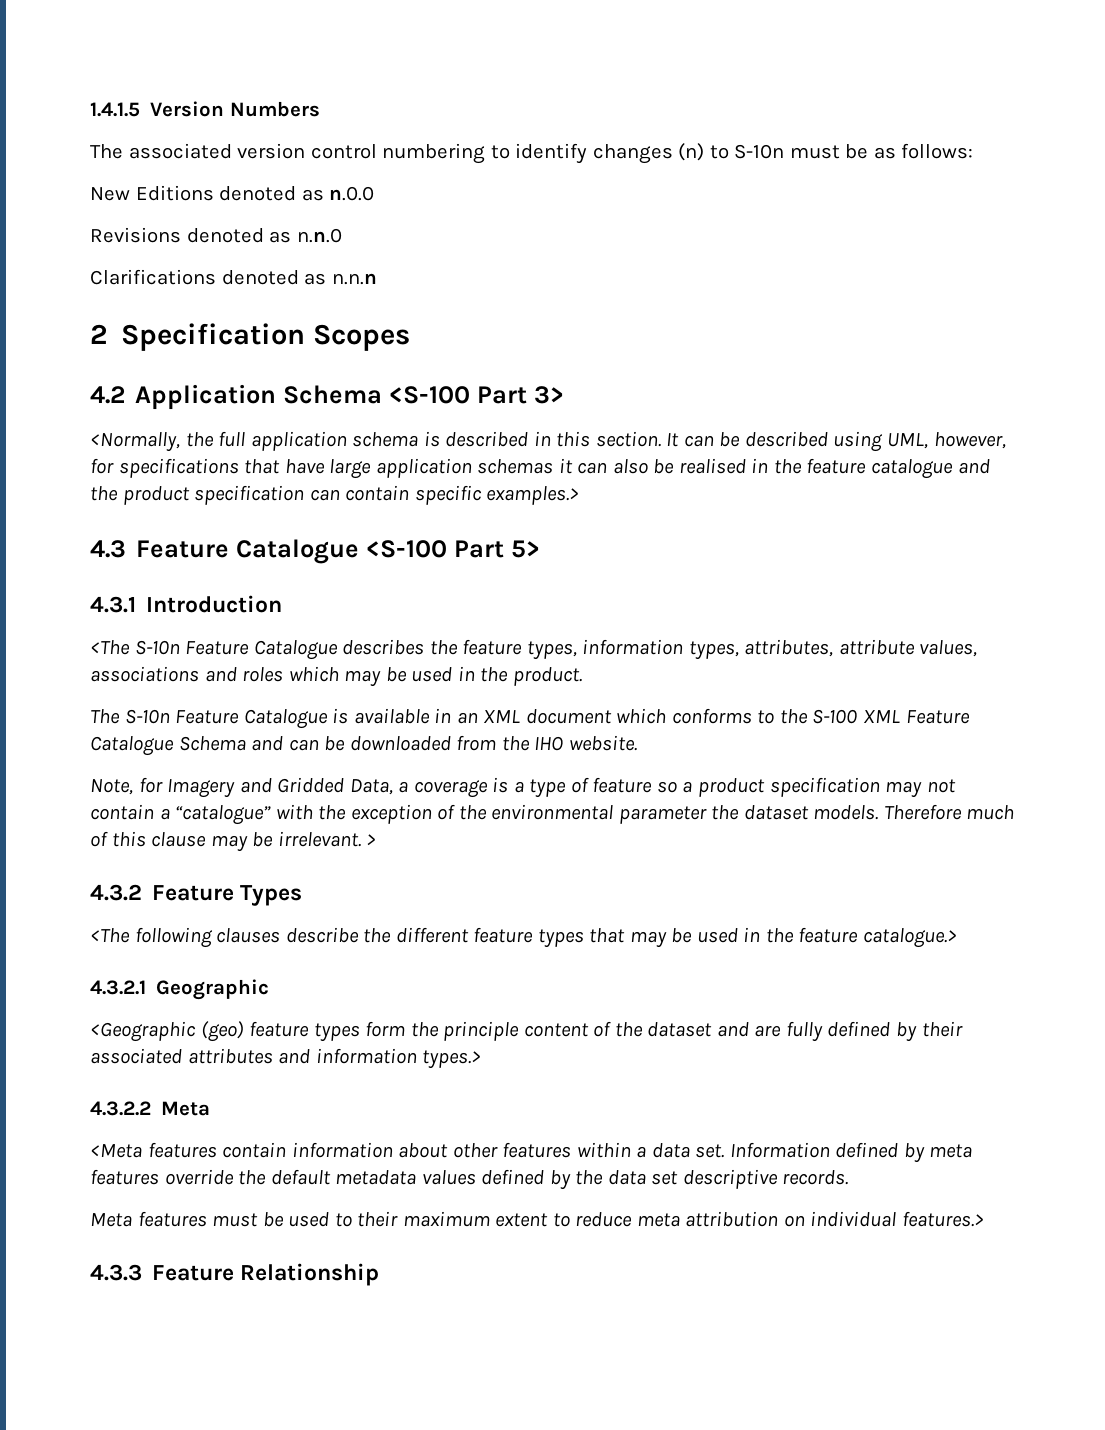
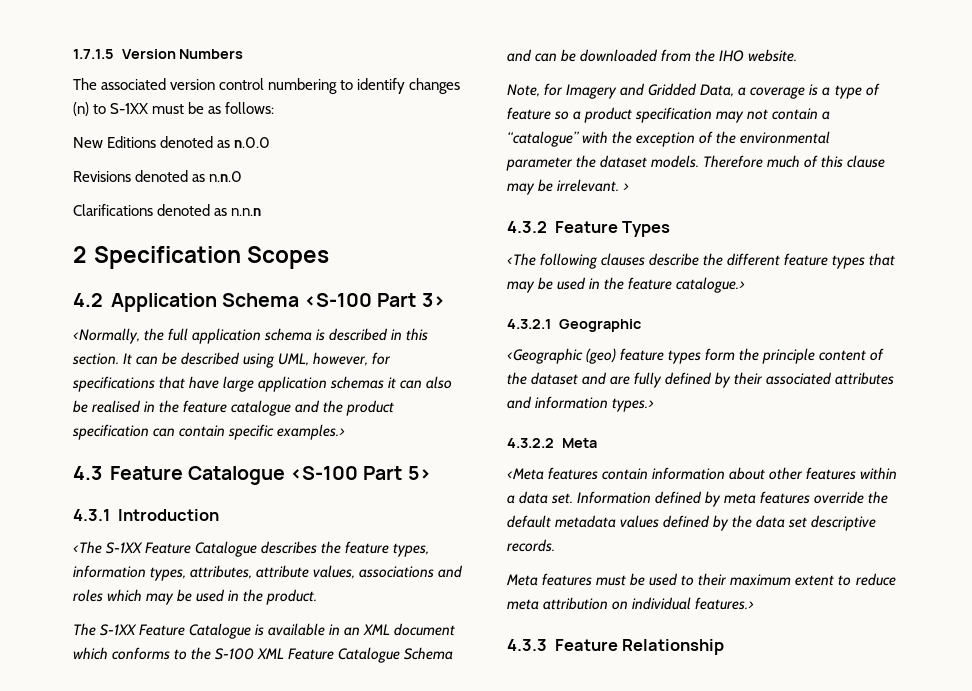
[90,102,140,117] 1.4.1.5 -> [73,49,114,59] 1.7.1.5
[734,144,785,159] S-10n -> [110,103,149,114] S-1XX
[134,640,180,655] S-10n -> [106,542,144,554] S-1XX
[124,709,170,724] S-10n -> [100,624,138,636] S-1XX

